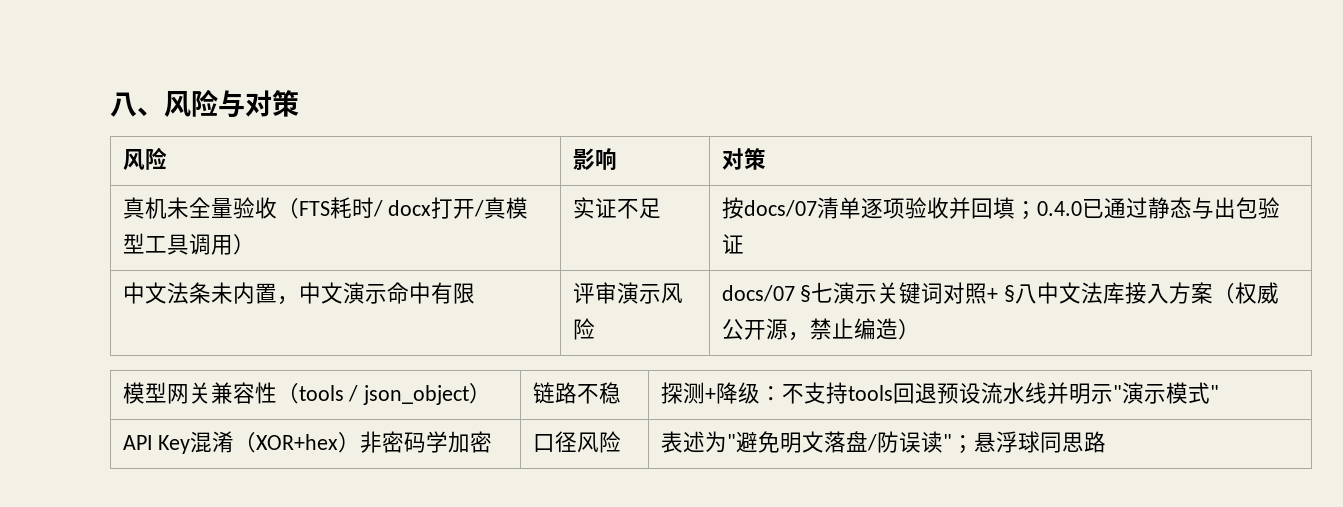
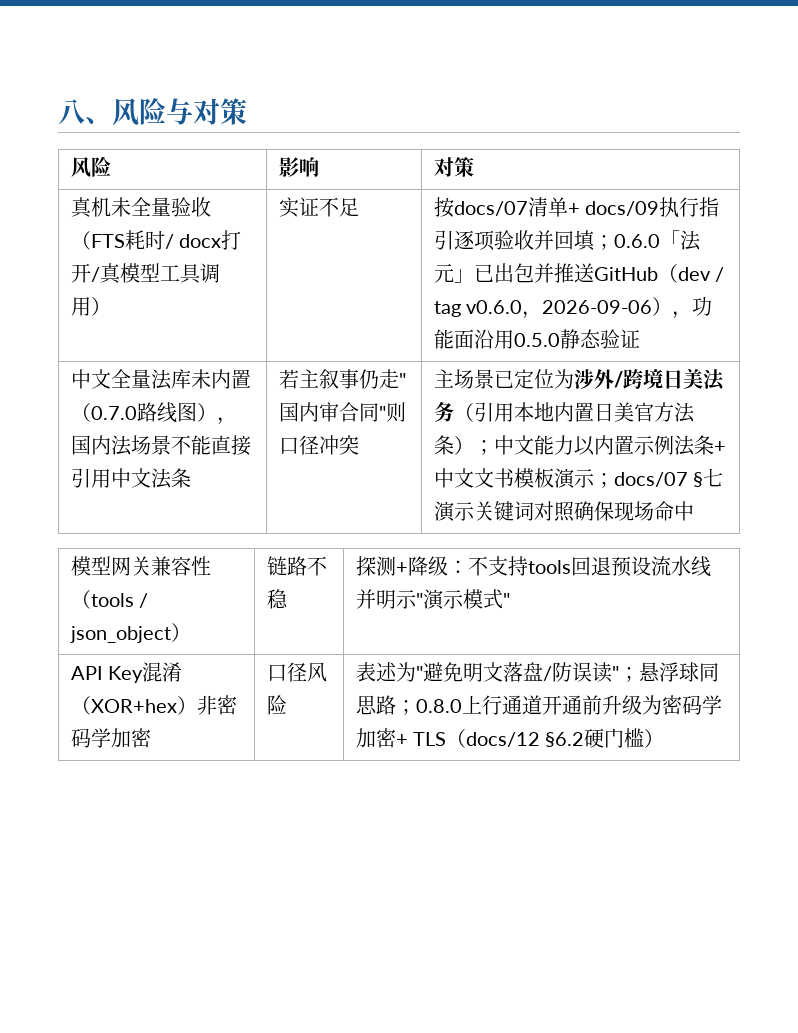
[860,197,1280,220] [721,234,744,254] [122,282,475,305] [572,282,683,304] [572,318,595,340] 逐项验收并回填；0.4.0已通过静态与出包验证 // 中文法条未内置，中文演示命中有限 | 评审演示风险 | -> [567,197,720,218] [433,230,701,251] [433,263,725,283] [433,296,713,319] [433,329,640,349] [70,369,251,390] [70,402,237,425] [70,435,251,456] [70,468,191,489] [278,369,406,389] [278,402,406,422] [278,435,359,455] [433,368,725,391] [433,402,695,423] [433,435,726,456] [433,468,614,489] + docs/09执行指引逐项验收并回填；0.6.0「法元」已出包并推送GitHub（dev / tag v0.6.0，2026-09-06），功能面沿用0.5.0静态验证 // 中文全量法库未内置（0.7.0路线图），国内法场景不能直接引用中文法条 | 若主叙事仍走"国内审合同"则口径冲突 | 主场景已定位为涉外/跨境日美法务（引用本地内置日美官方法条）；中文能力以内置示例法条+中文文书模板演示；
[987,282,1280,304] [721,318,920,341] + §八中文法库接入方案（权威公开源，禁止编造） -> [573,501,694,521] 确保现场命中
(1106, 442) none -> [395,695,722,715] [355,728,665,748] ；0.8.0上行通道开通前升级为密码学加密+ TLS（docs/12 §6.2硬门槛）

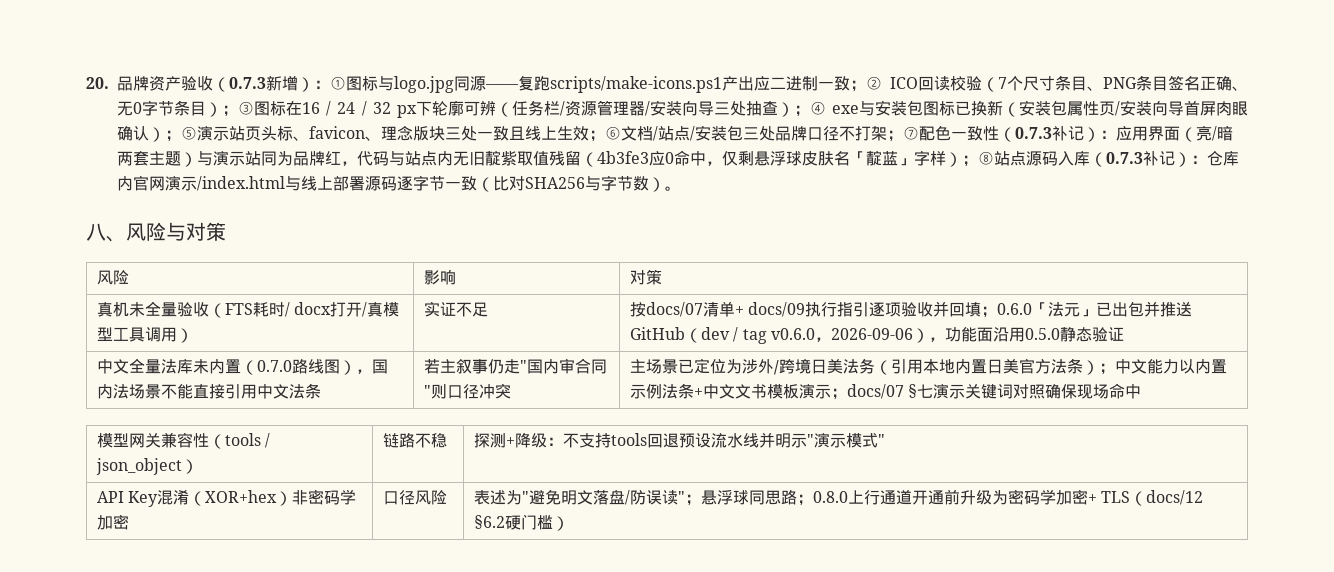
(58, 112) none -> [86,75,1248,93] [117,100,1248,118] [117,125,1233,142] [117,150,1239,167] [117,175,681,192] 20.品牌资产验收（0.7.3新增）：①图标与logo.jpg同源——复跑scripts/make-icons.ps1产出应二进制一致；② ICO回读校验（7个尺寸条目、PNG条目签名正确、无0字节条目）；③图标在16 / 24 / 32 px下轮廓可辨（任务栏/资源管理器/安装向导三处抽查）；④ exe与安装包图标已换新（安装包属性页/安装向导首屏肉眼确认）；⑤演示站页头标、favicon、理念版块三处一致且线上生效；⑥文档/站点/安装包三处品牌口径不打架；⑦配色一致性（0.7.3补记）：应用界面（亮/暗两套主题）与演示站同为品牌红，代码与站点内无旧靛紫取值残留（4b3fe3应0命中，仅剩悬浮球皮肤名「靛蓝」字样）；⑧站点源码入库（0.7.3补记）：仓库内官网演示/index.html与线上部署源码逐字节一致（比对SHA256与字节数）。 //

